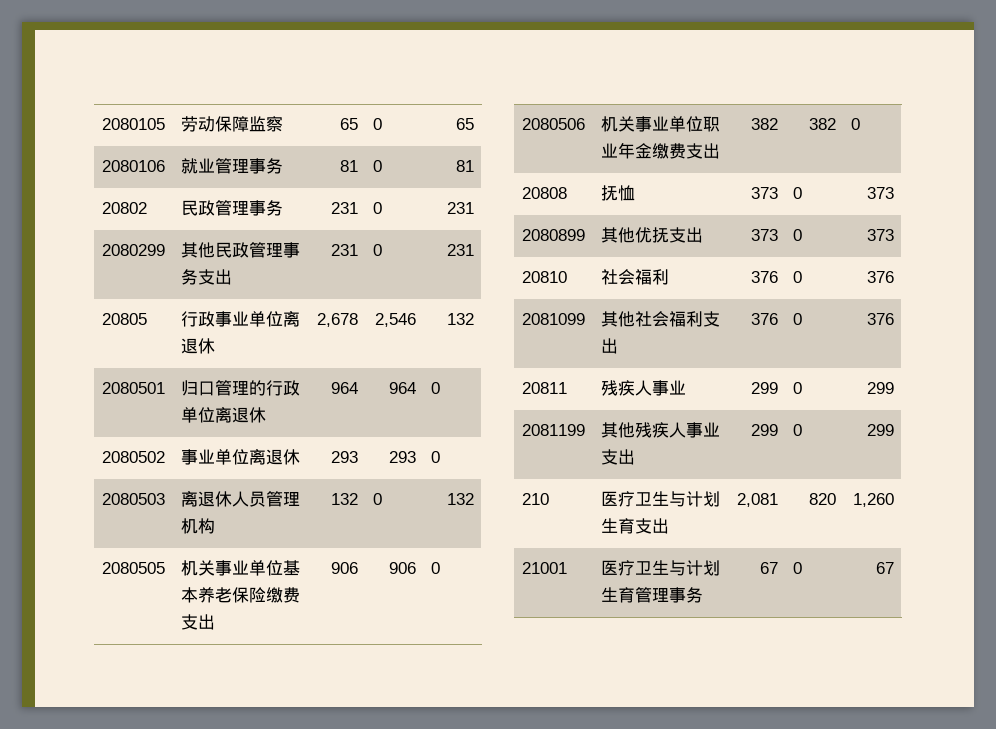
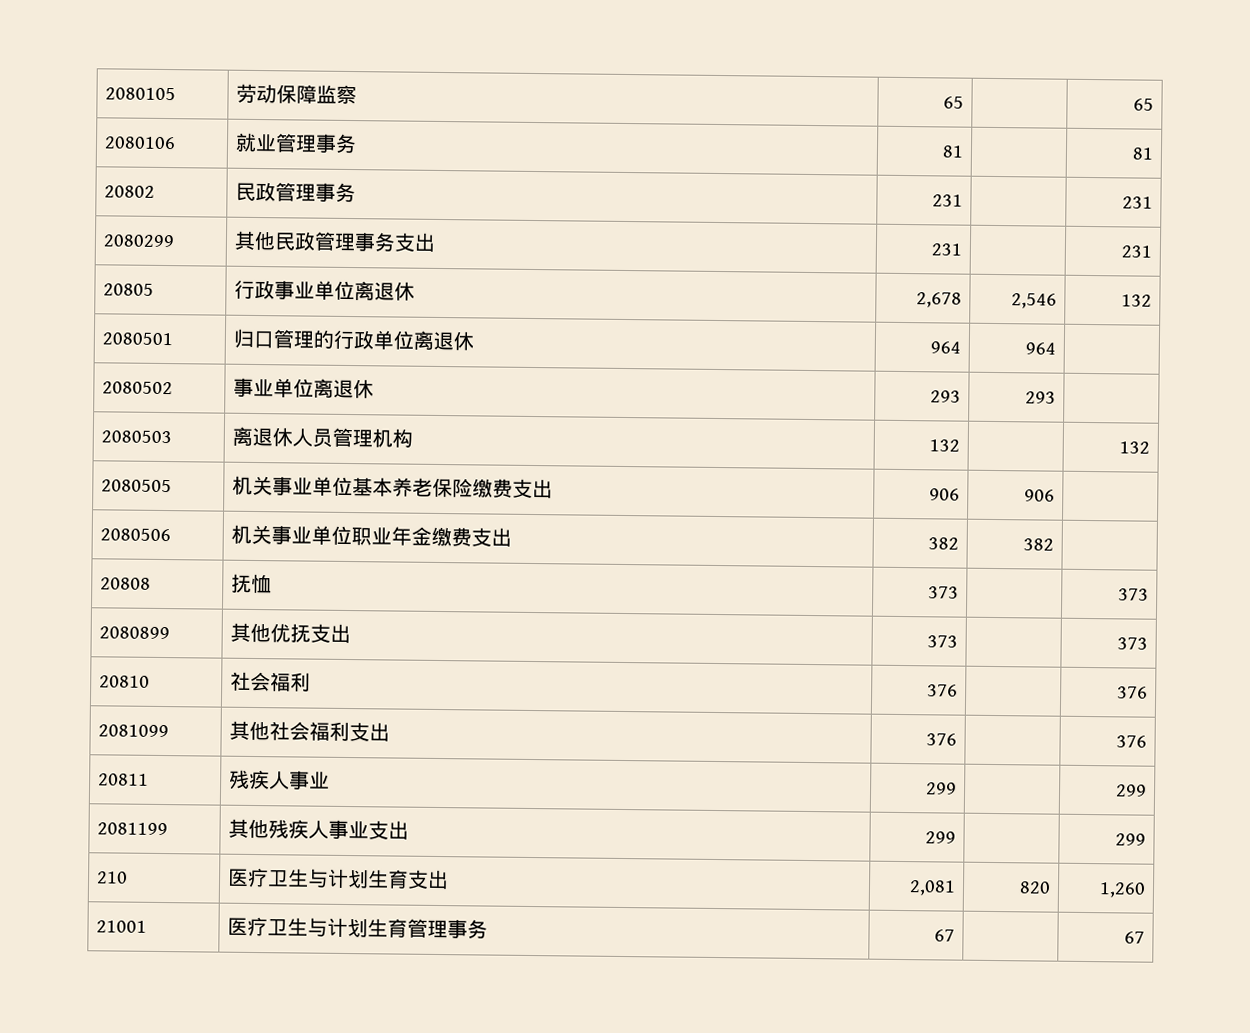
[372,118,382,130] 0 -> (964, 102) none
[372,160,382,172] 0 -> (964, 151) none
[372,202,382,214] 0 -> (963, 200) none
[372,244,382,256] 0 -> (962, 249) none
[430,382,440,394] 0 -> (1056, 348) none
[430,451,440,463] 0 -> (1056, 397) none
[372,493,382,505] 0 -> (960, 445) none
[430,562,440,574] 0 -> (1055, 495) none
[850,118,860,130] 0 -> (1054, 544) none
[792,187,802,199] 0 -> (959, 592) none
[792,229,802,241] 0 -> (958, 641) none
[792,271,802,283] 0 -> (958, 690) none
[792,313,802,325] 0 -> (957, 739) none
[792,382,802,394] 0 -> (957, 788) none
[792,424,802,436] 0 -> (956, 837) none
[792,562,802,574] 0 -> (955, 935) none

